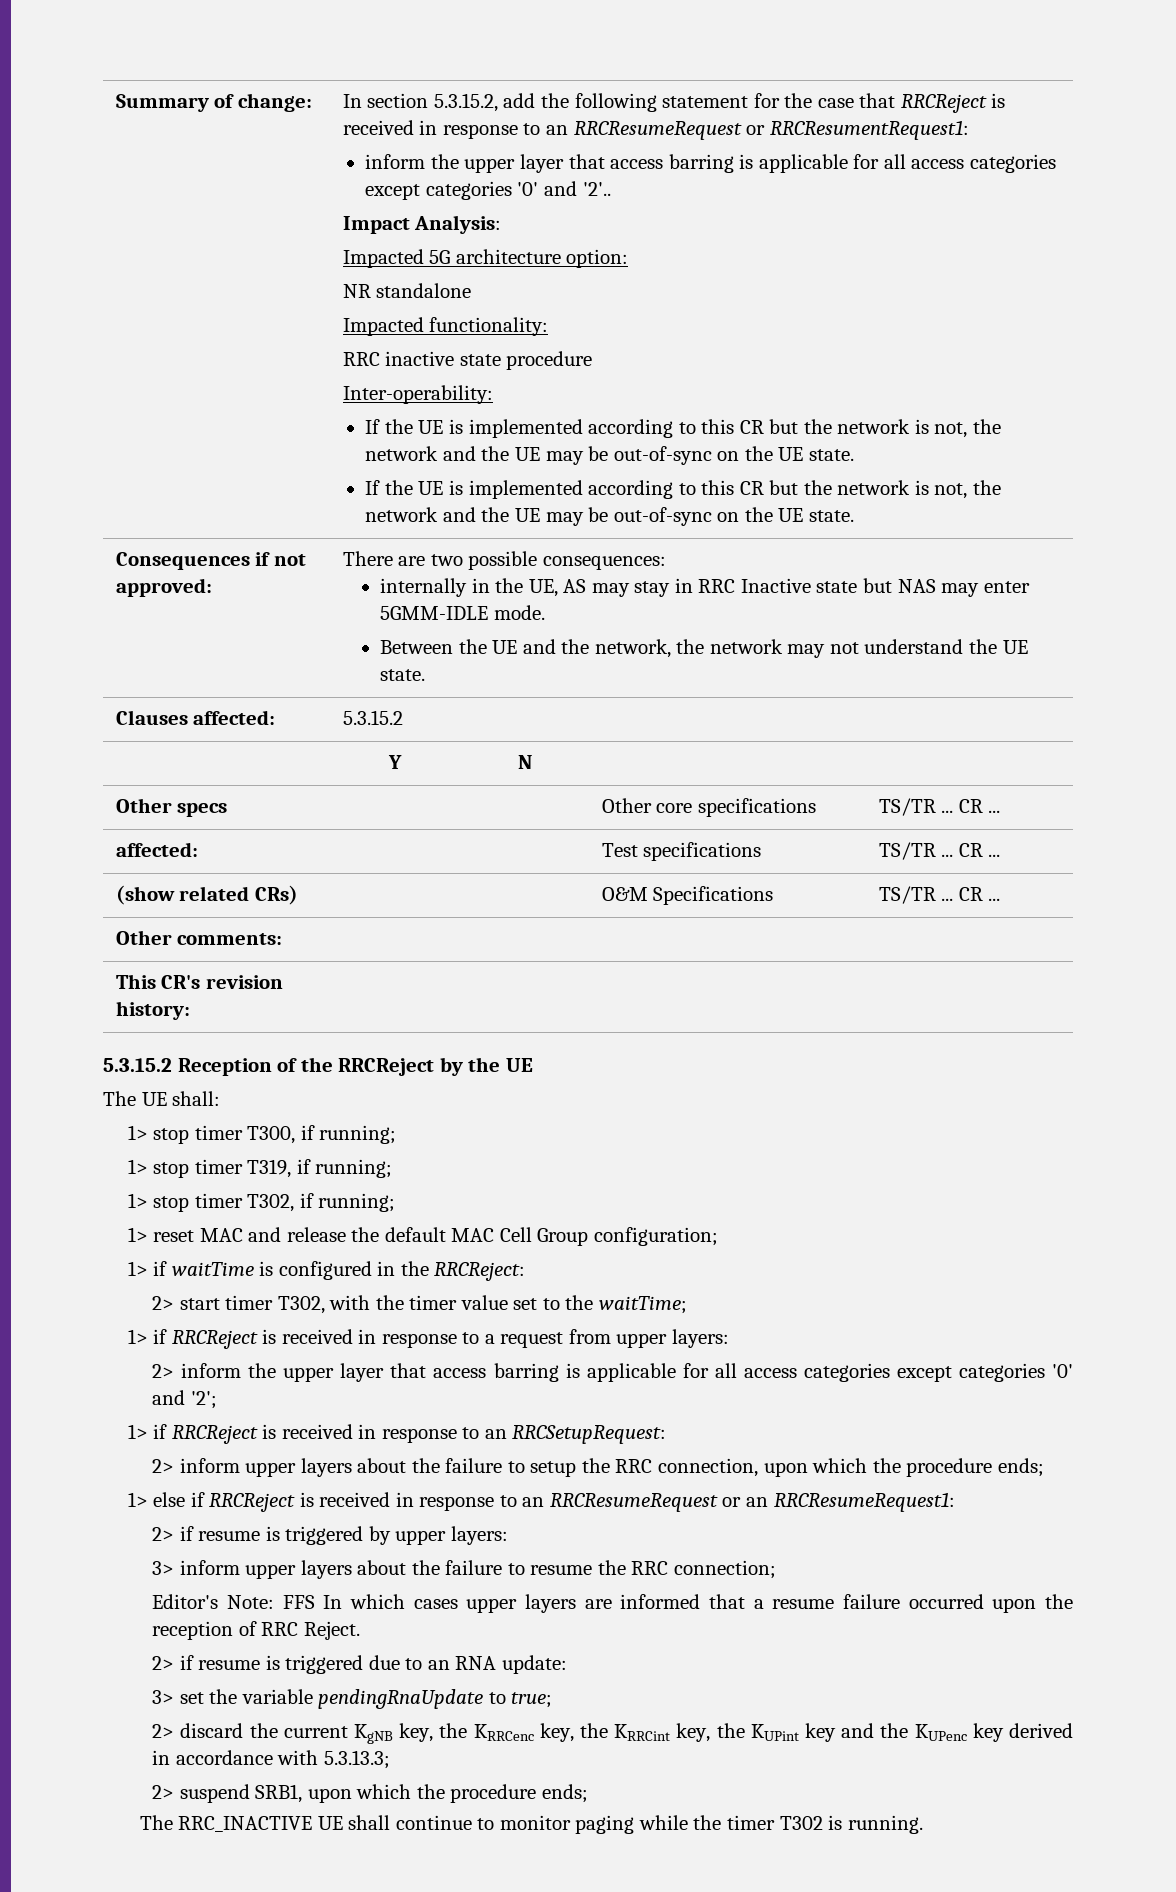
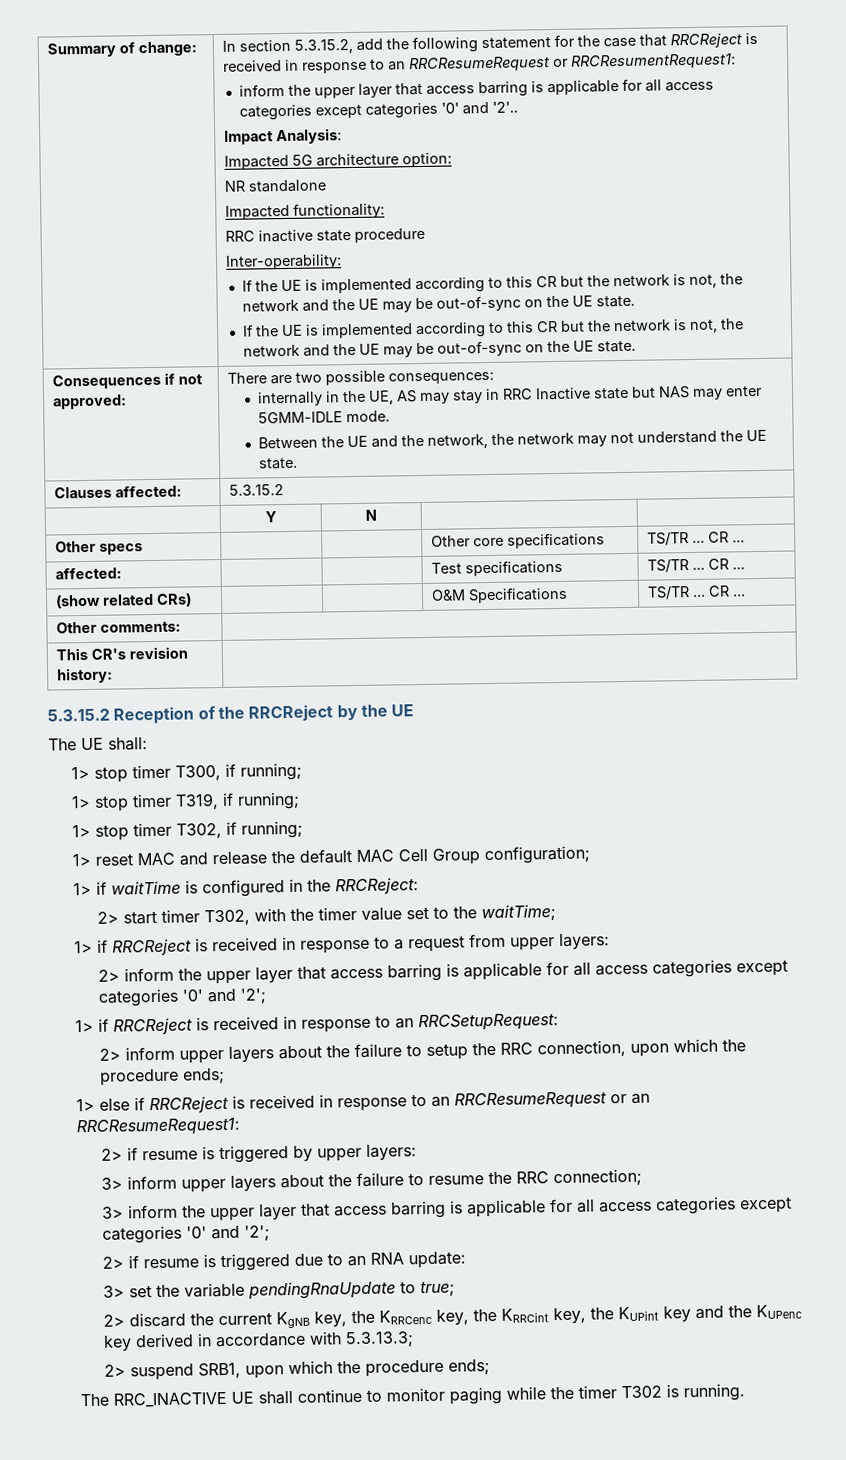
[152,1594,1074,1613] [152,1621,360,1640] Editor's Note: FFS In which cases upper layers are informed that a resume failure occurred upon the reception of RRC Reject. -> [101,1196,792,1222] [101,1225,270,1244] 3> inform the upper layer that access barring is applicable for all access categories except categories '0' and '2';

